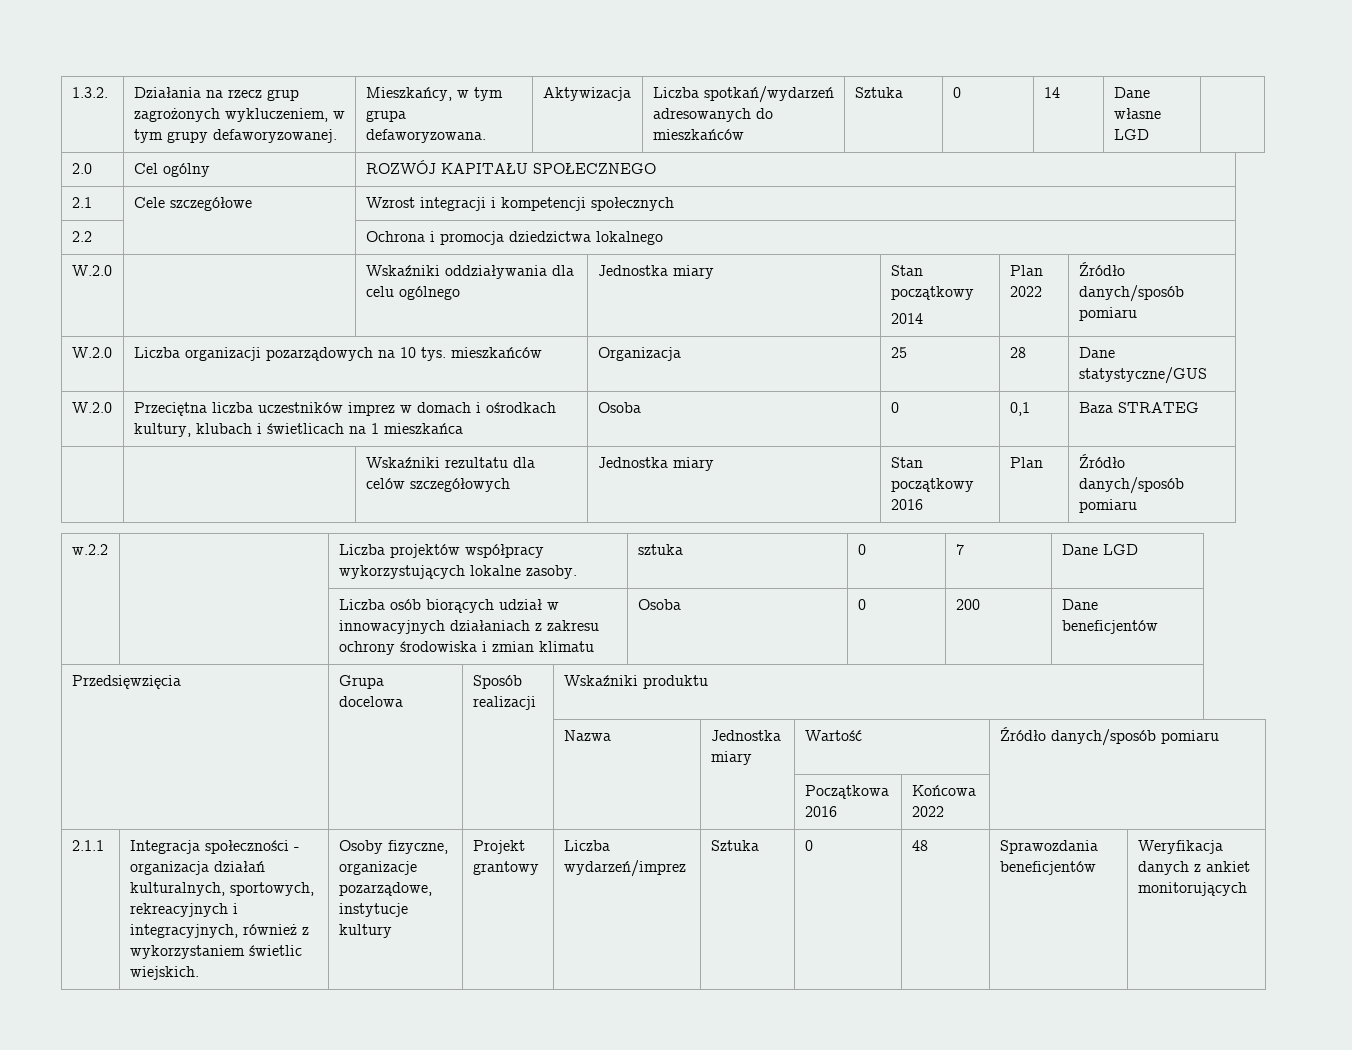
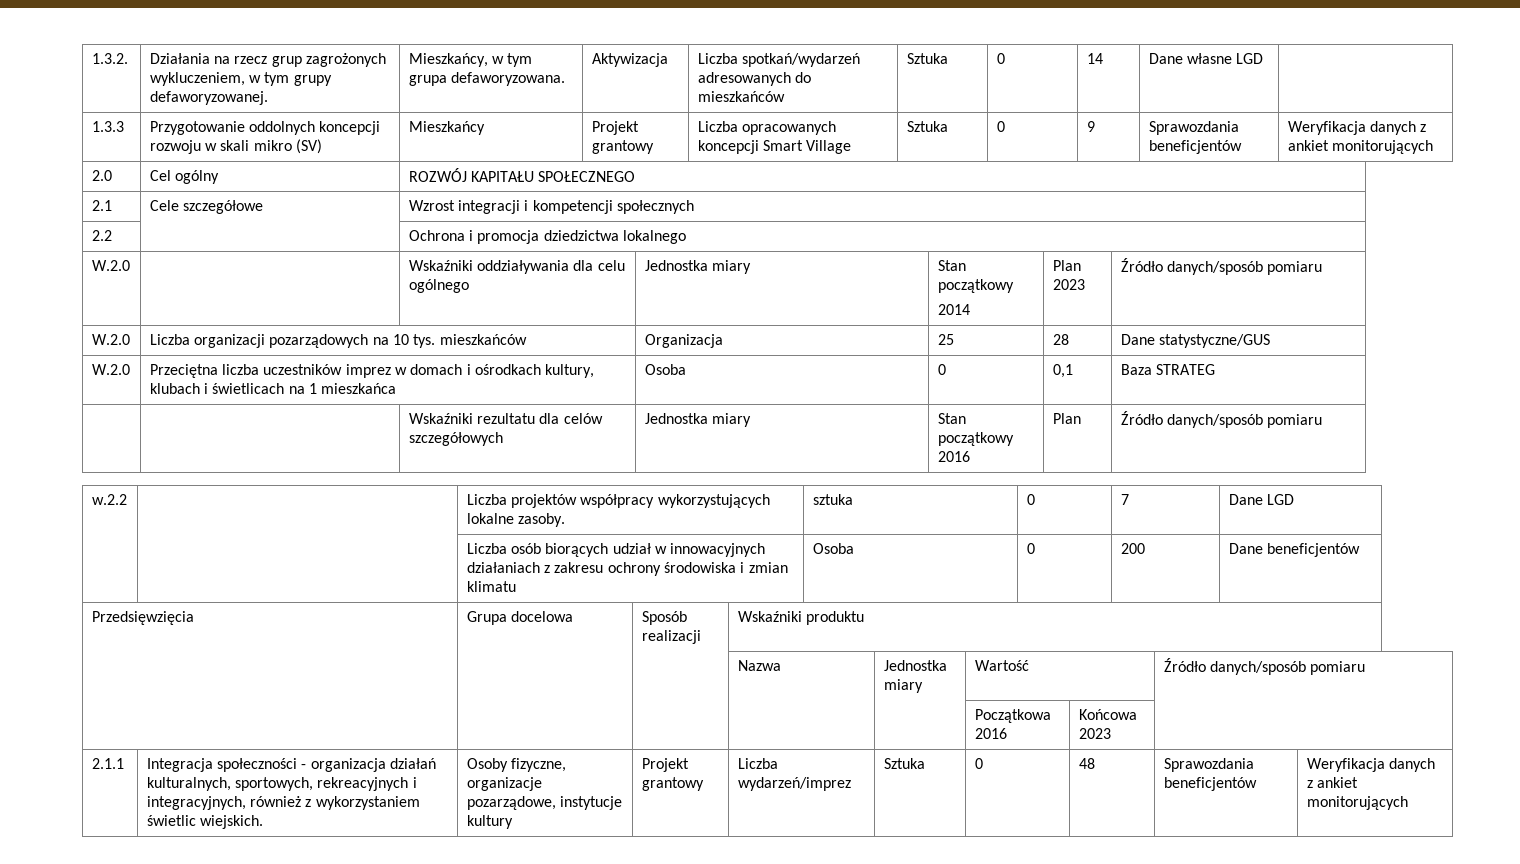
(1149, 134) none -> [91,121,124,132] [149,121,381,135] [149,139,323,154] [408,121,485,135] [591,121,639,135] [591,140,654,154] [697,121,837,135] [697,140,852,154] [906,121,948,132] [996,121,1005,132] [1086,121,1095,132] [1148,121,1239,135] [1148,140,1242,154] [1287,121,1427,135] [1287,140,1434,154] // 1.3.3 | Przygotowanie oddolnych koncepcji rozwoju w skali mikro (SV) | Mieszkańcy | Projekt grantowy | Liczba opracowanych koncepcji Smart Village | Sztuka | 0 | 9 | Sprawozdania beneficjentów | Weryfikacja danych z ankiet monitorujących
[1009,286,1042,297] 2022 -> [1052,279,1085,290] 2023
[911,806,944,817] 2022 -> [1078,728,1111,739] 2023

